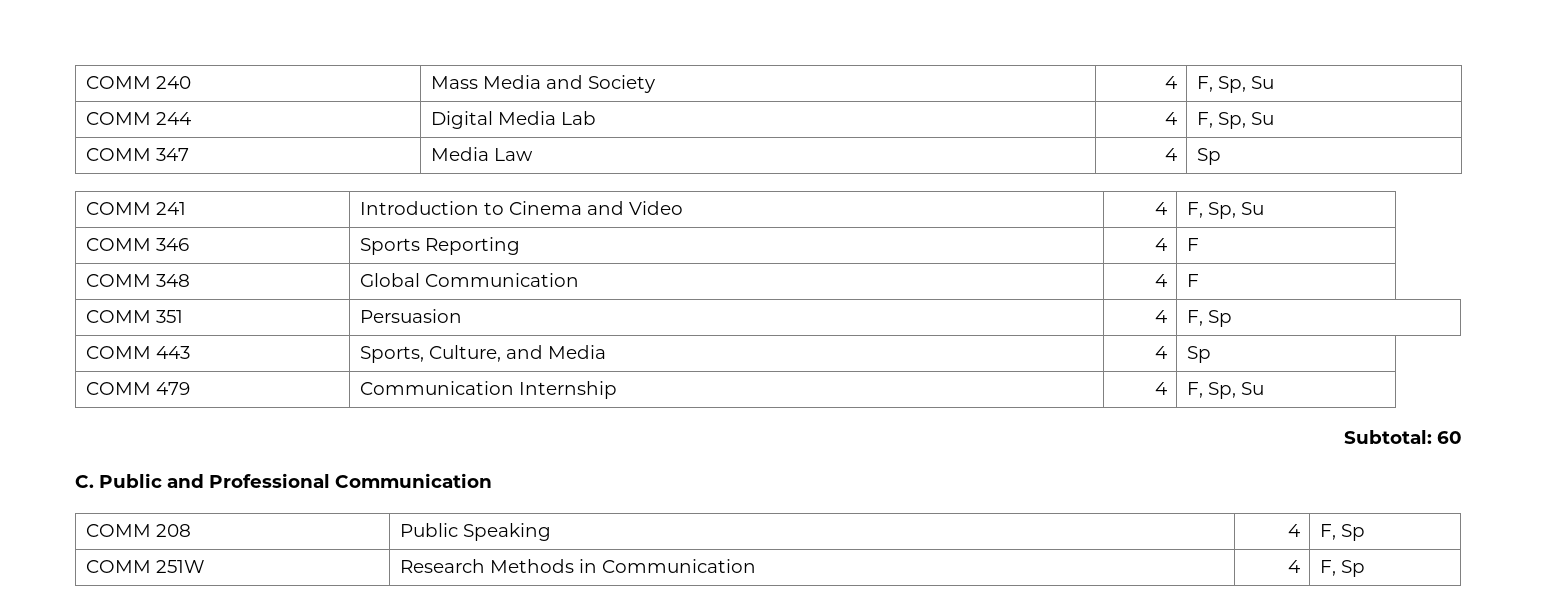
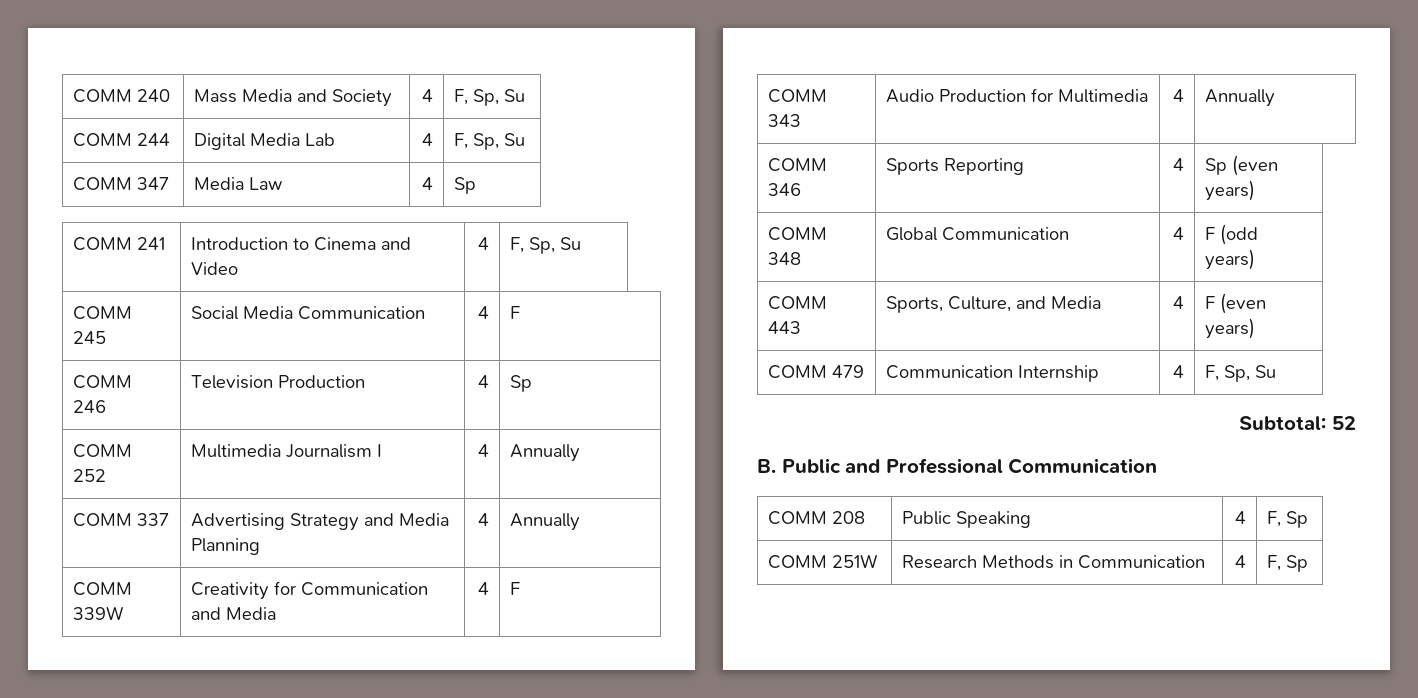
(1264, 208) none -> [73,306,133,320] [73,331,107,344] [191,306,426,320] [477,306,489,319] [510,306,521,319] [73,375,133,389] [73,400,107,413] [191,375,366,389] [477,375,489,388] [510,375,533,392] [73,444,133,458] [73,469,107,482] [191,444,383,458] [477,444,489,457] [510,444,581,462] [73,513,170,527] [191,513,450,531] [191,538,261,555] [477,513,489,526] [510,513,581,531] [73,582,133,596] [73,606,125,620] [191,581,429,600] [191,607,277,620] [477,582,489,595] [510,582,521,595] [768,89,828,103] [768,114,802,127] [886,88,1149,103] [1172,89,1184,102] [1205,89,1276,107] // COMM 245 | Social Media Communication | 4 | F // COMM 246 | Television Production | 4 | Sp // COMM 252 | Multimedia Journalism I | 4 | Annually // COMM 337 | Advertising Strategy and Media Planning | 4 | Annually // COMM 339W | Creativity for Communication and Media | 4 | F // COMM 343 | Audio Production for Multimedia | 4 | Annually
[1186,238,1199,251] F -> [1205,155,1279,176] [1205,180,1256,201] Sp (even years)
[85,310,183,323] [359,309,462,323] [1154,310,1167,323] [1186,310,1232,327] // COMM 351 | Persuasion | 4 | F, Sp -> [1220,224,1259,245] [1205,249,1256,270] (odd years)
[1186,346,1211,363] Sp -> [1205,293,1267,314] [1205,318,1256,339] F (even years)
[1437,431,1462,444] [75,475,94,488] 60 // C. -> [1332,416,1356,430] [757,459,776,473] 52 // B.

